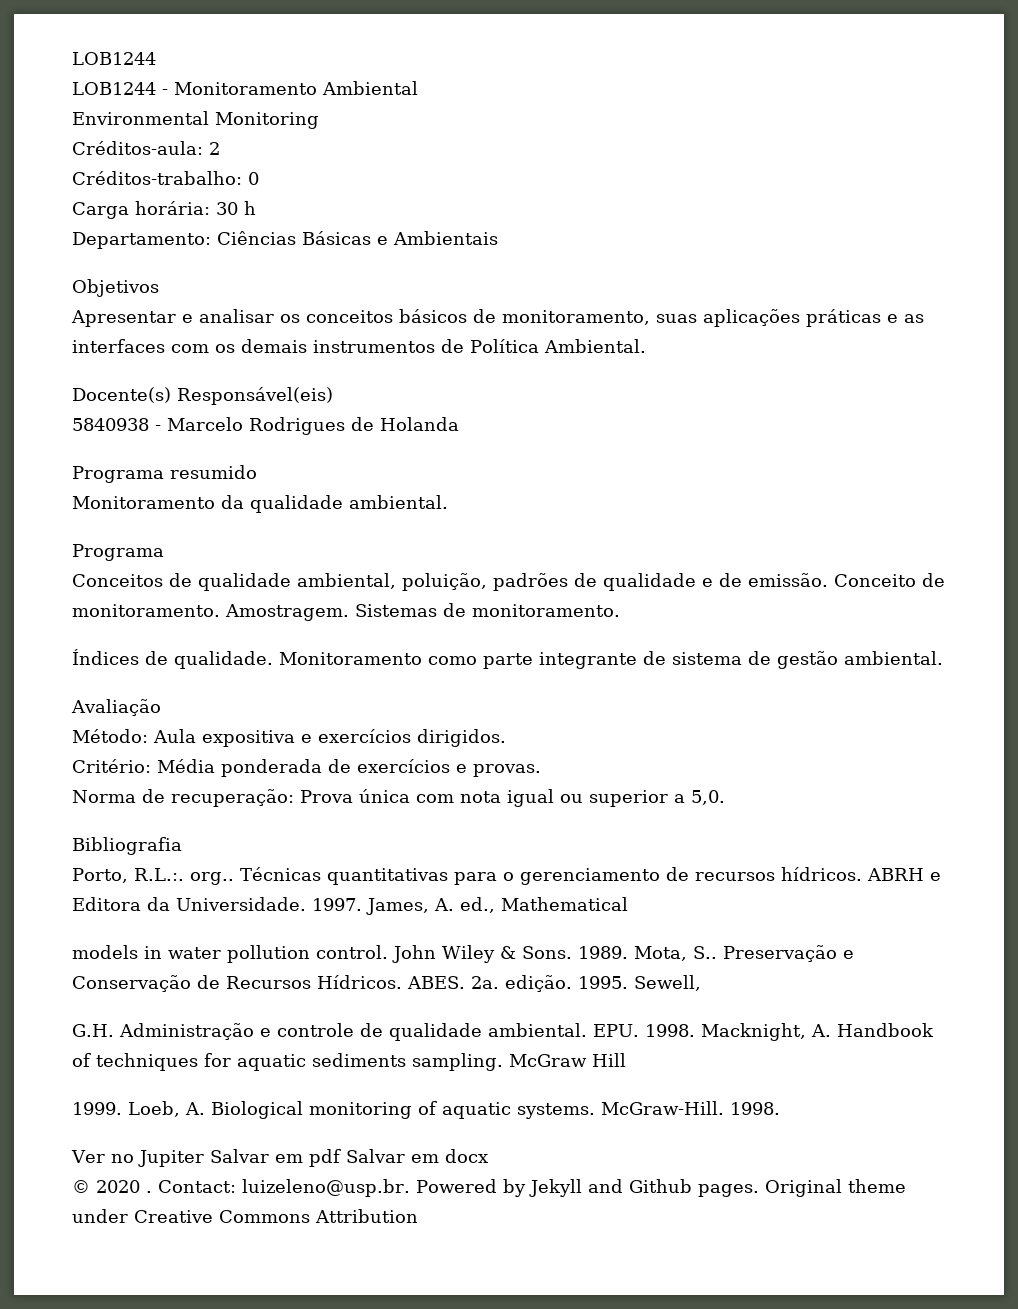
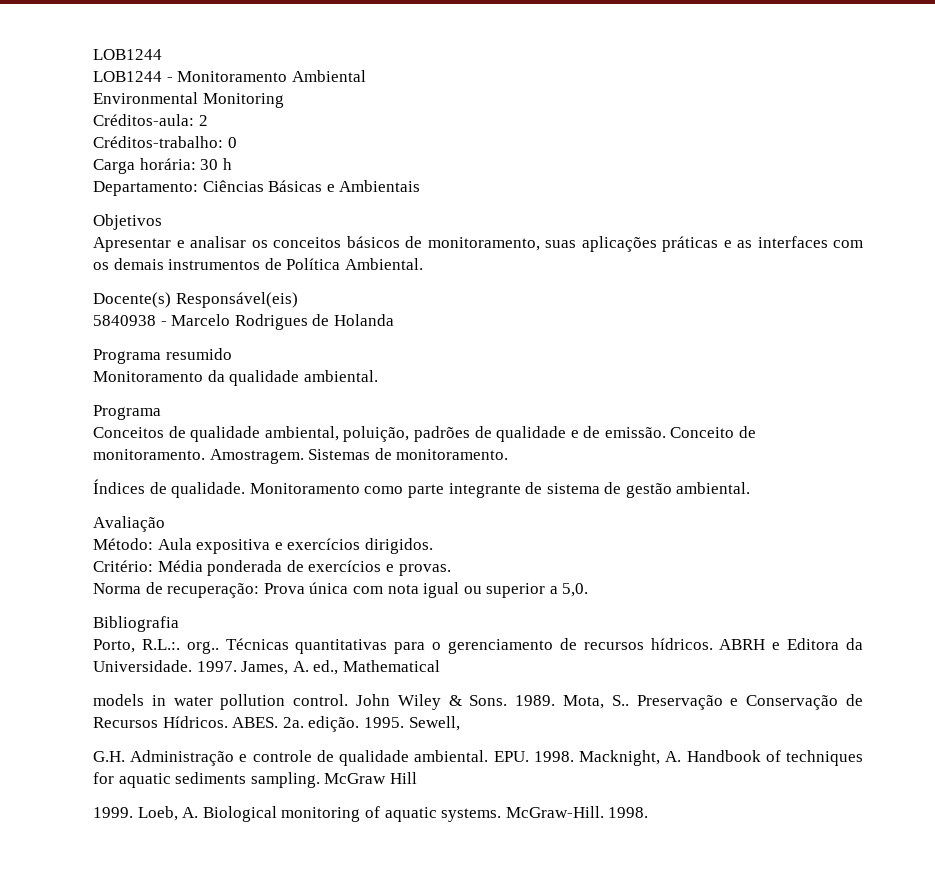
[71,1149,488,1167] [72,1179,906,1197] [72,1209,418,1223] // Ver no Jupiter Salvar em pdf Salvar em docx // © 2020 . Contact: luizeleno@usp.br. Powered by Jekyll and Github pages. Original theme under Creative Commons Attribution -> (649, 812) none

